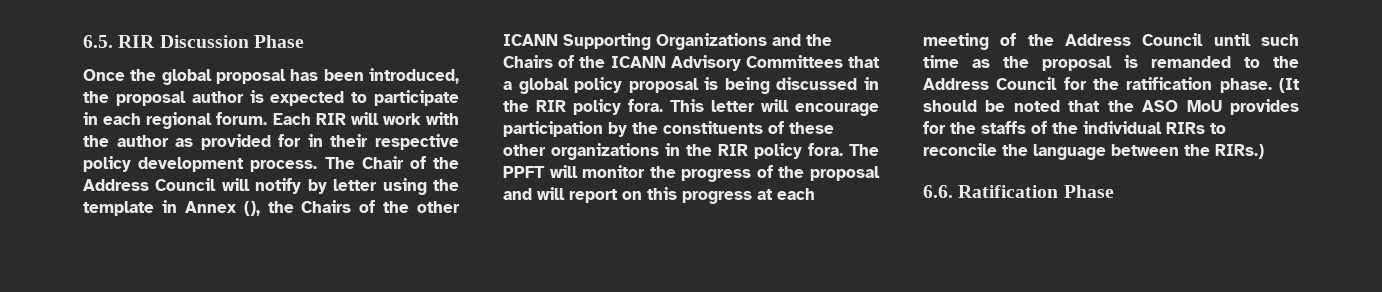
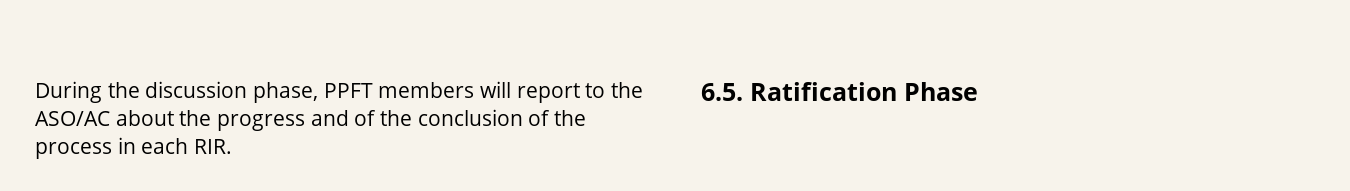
[83,35,304,48] [83,68,459,85] [83,90,459,106] [83,112,459,129] [83,134,459,150] [83,156,460,172] [83,178,459,195] [83,200,460,216] [503,33,832,50] [503,55,880,71] [503,77,879,94] [503,99,879,116] [503,121,834,137] [503,143,879,160] [503,165,880,182] [503,187,815,204] [923,33,1299,50] [923,55,1299,71] [923,77,1300,93] [923,99,1299,115] [923,121,1226,134] [923,143,1264,160] [923,185,953,198] 6.5. RIR Discussion Phase // Once the global proposal has been introduced, the proposal author is expected to participate in each regional forum. Each RIR will work with the author as provided for in their respective policy development process. The Chair of the Address Council will notify by letter using the template in Annex (), the Chairs of the other ICANN Supporting Organizations and the Chairs of the ICANN Advisory Committees that a global policy proposal is being discussed in the RIR policy fora. This letter will encourage participation by the constituents of these other organizations in the RIR policy fora. The PPFT will monitor the progress of the proposal and will report on this progress at each meeting of the Address Council until such time as the proposal is remanded to the Address Council for the ratification phase. (It should be noted that the ASO MoU provides for the staffs of the individual RIRs to reconcile the language between the RIRs.) // 6.6. -> [35,81,644,103] [35,109,587,131] [35,137,233,159] [701,83,743,101] During the discussion phase, PPFT members will report to the ASO/AC about the progress and of the conclusion of the process in each RIR. // 6.5.

